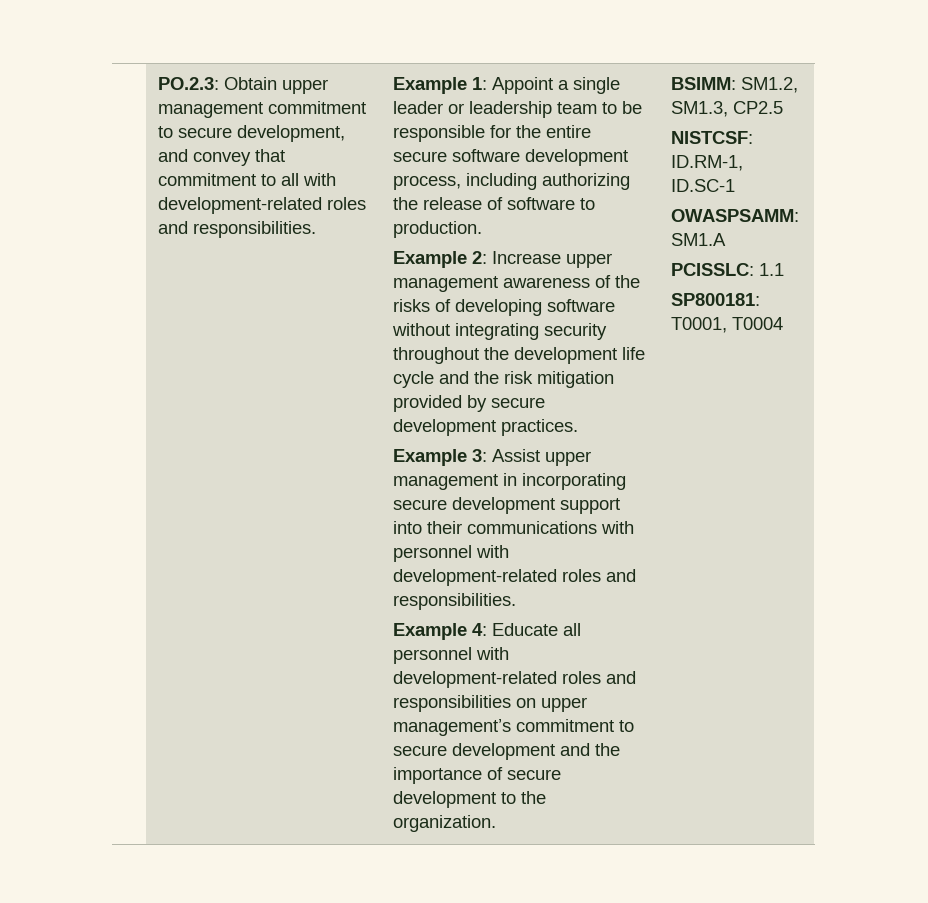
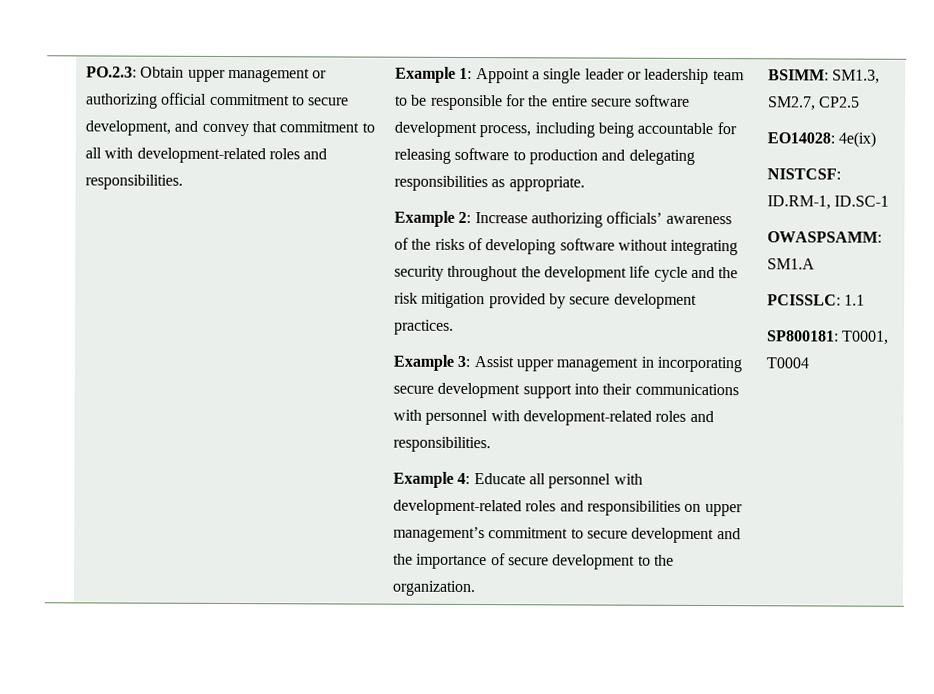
(264, 110) none -> [312,70,328,79] [85,92,208,109] or authorizing official
[542,173,631,190] [393,197,596,210] [393,221,483,238] authorizing the release of software to production. -> [598,122,737,138] [394,147,695,165] [394,175,585,192] being accountable for releasing software to production and delegating responsibilities as appropriate.
[566,253,613,268] [393,276,499,292] upper management -> [531,211,663,228] authorizing officials’
[741,77,799,93] [671,101,729,117] SM1.2, SM1.3, -> [832,69,881,84] [767,96,817,111] SM1.3, SM2.7,
(784, 107) none -> [767,131,877,148] // EO14028: 4e(ix)

